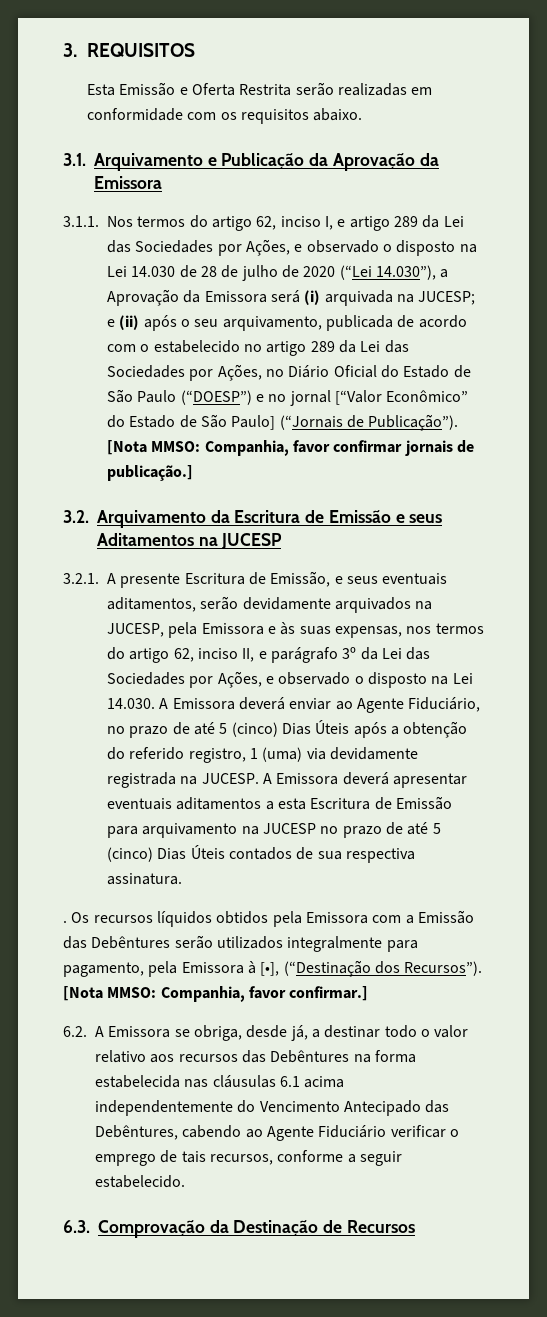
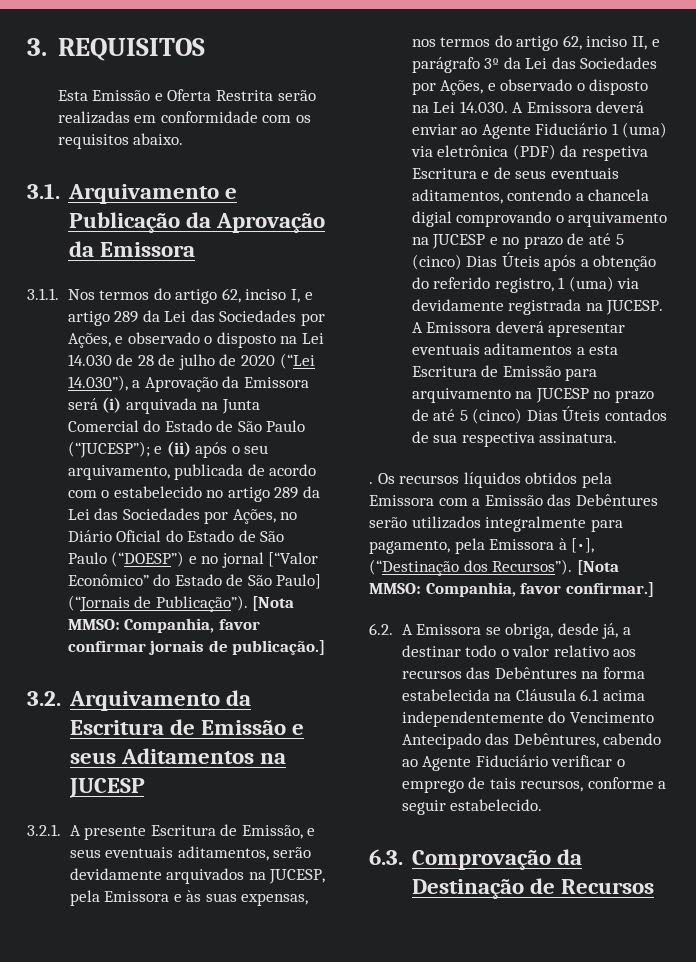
[418,291,476,305] JUCESP; -> [221,399,260,414] [67,420,306,432] [67,441,150,458] Junta Comercial do Estado de São Paulo (“JUCESP”);
[408,697,481,712] Fiduciário, -> [535,122,668,138] [410,144,648,161] [411,167,619,179] [411,189,650,204] [411,211,668,227] [411,234,498,249] Fiduciário 1 (uma) via eletrônica (PDF) da respetiva Escritura e de seus eventuais aditamentos, contendo a chancela digial comprovando o arquivamento na JUCESP e
[184,1075,276,1088] nas cláusulas -> [494,689,576,701] na Cláusula

